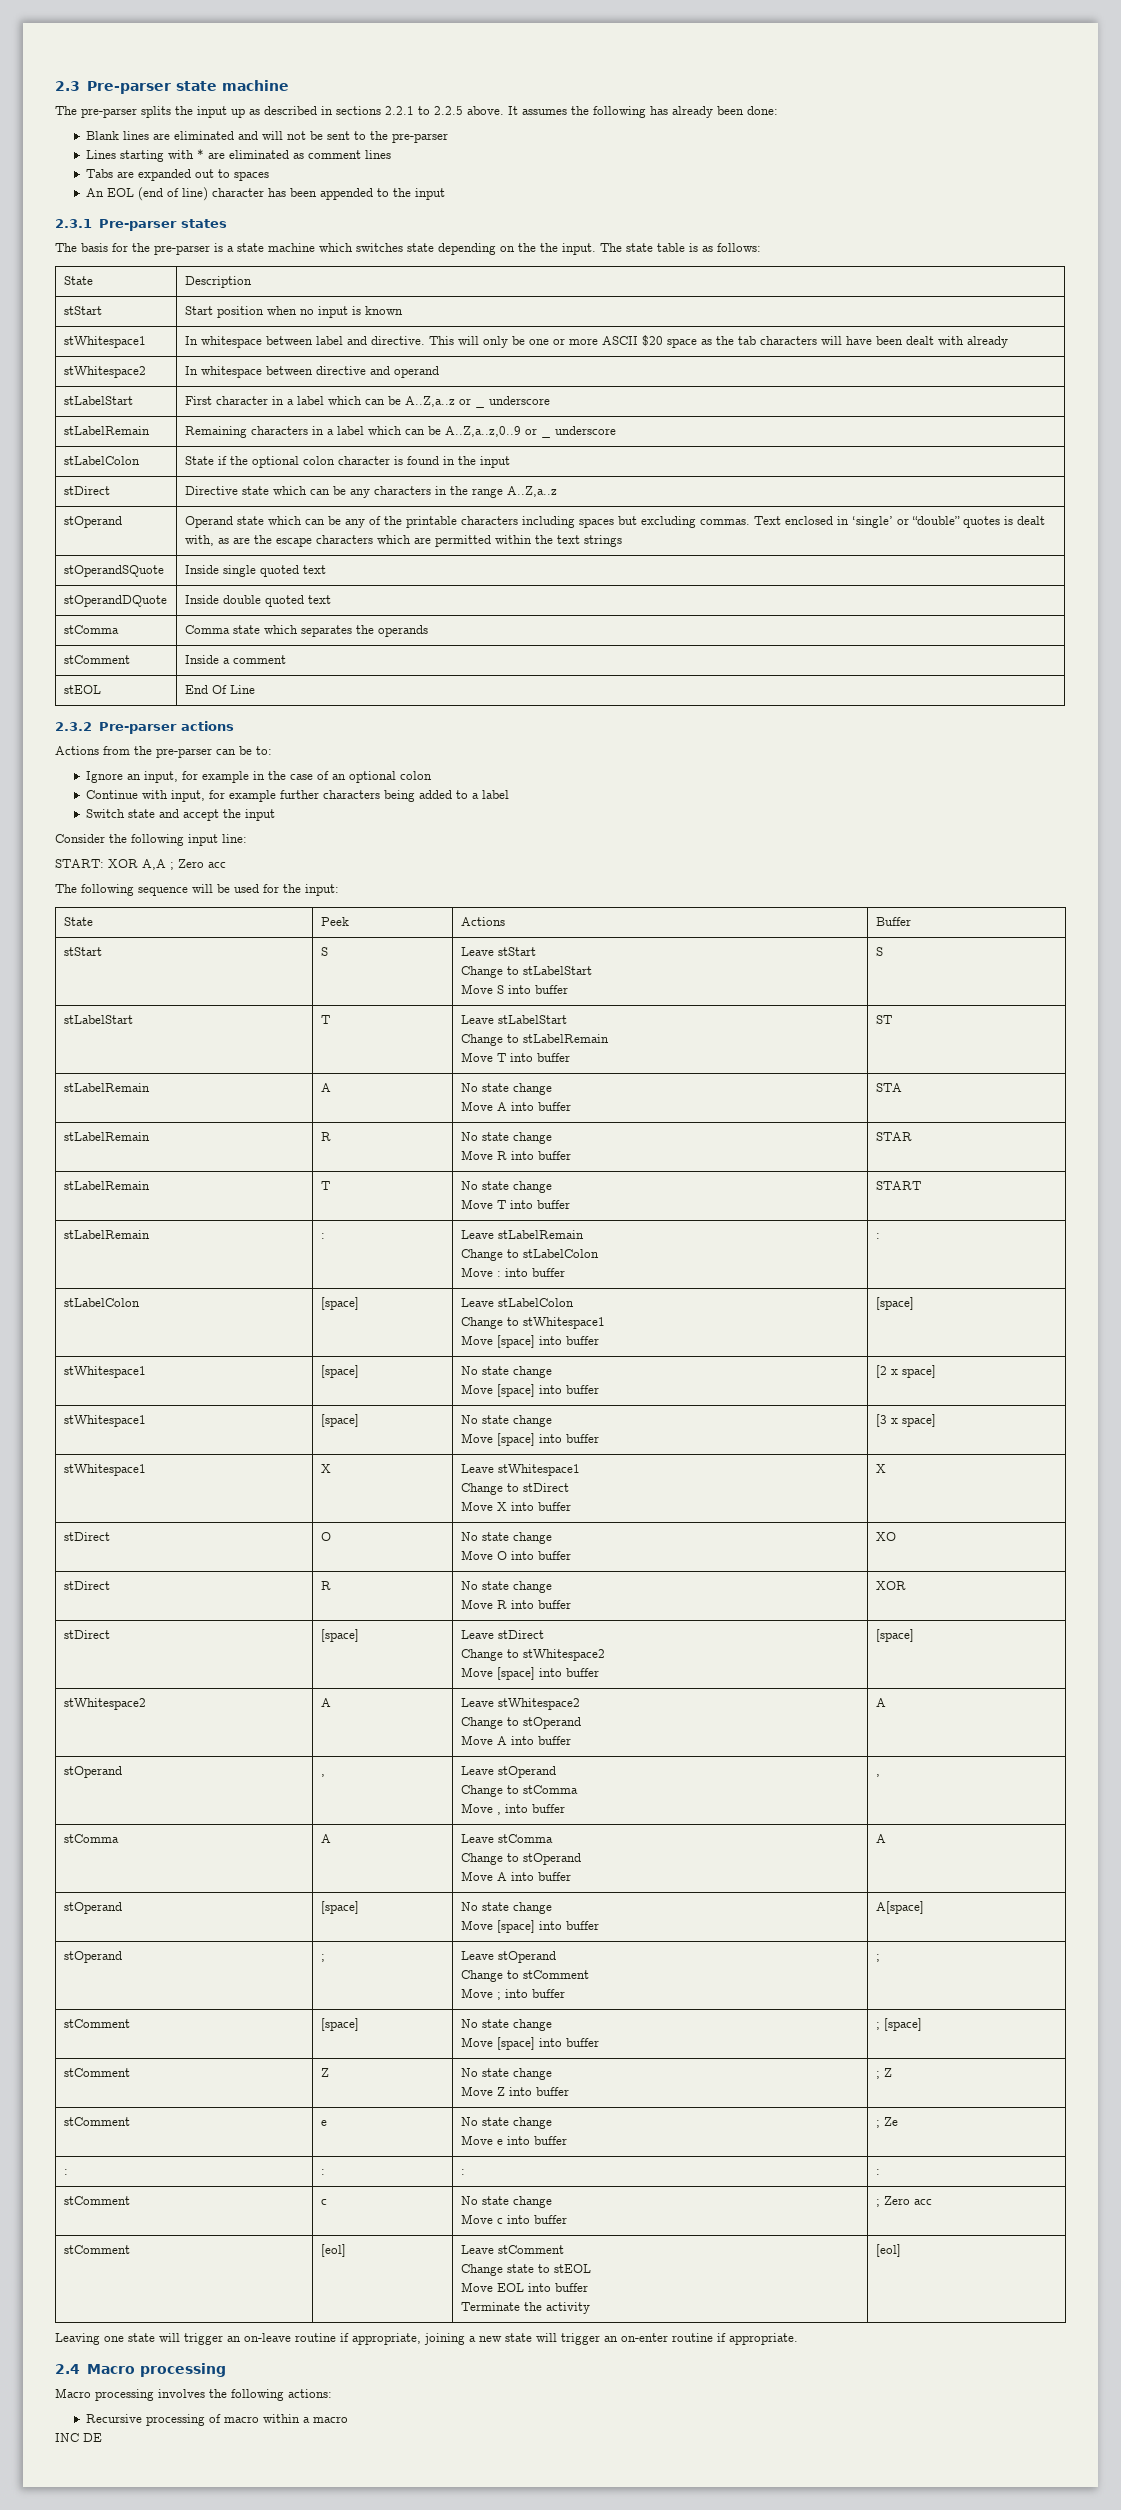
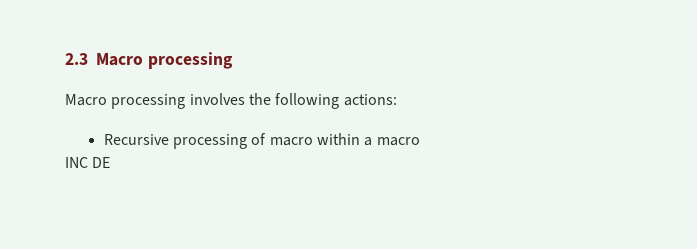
[86,80,289,94] [55,106,778,118] [85,131,448,143] [85,149,391,162] [85,169,269,181] [85,187,445,201] [55,219,227,231] [55,243,761,255] [63,276,93,285] [184,276,252,288] [63,306,102,315] [184,306,403,318] [63,336,146,348] [184,335,1008,348] [63,366,146,378] [184,366,439,378] [63,396,133,405] [184,396,471,407] [474,405,485,408] [488,396,550,405] [63,426,150,435] [184,426,537,438] [540,435,551,438] [554,426,616,435] [63,456,140,465] [184,456,510,468] [63,486,110,495] [184,486,557,498] [63,516,122,528] [184,516,1045,528] [184,535,622,547] [63,565,164,577] [184,565,326,577] [63,595,167,607] [184,595,331,607] [63,625,119,634] [184,625,428,637] [63,655,130,664] [184,655,286,664] [63,685,101,694] [184,685,255,694] [55,721,234,734] [55,746,272,758] [85,771,432,783] [85,790,509,802] [85,809,275,821] [55,834,247,846] [55,859,226,870] [55,884,339,896] [63,917,93,926] [320,917,349,926] [460,917,505,926] [875,917,911,926] [63,947,102,956] [320,947,328,956] [460,947,536,956] [460,966,592,978] [460,984,568,994] [875,947,883,956] [63,1015,133,1024] [320,1015,330,1024] [460,1015,567,1024] [460,1034,609,1046] [460,1052,570,1062] [875,1015,892,1024] [63,1083,150,1092] [320,1083,331,1092] [460,1083,552,1095] [460,1101,571,1111] [875,1083,902,1092] [63,1132,150,1141] [320,1132,331,1141] [460,1132,552,1144] [460,1150,571,1160] [875,1132,912,1141] [63,1181,150,1190] [320,1181,330,1190] [460,1181,552,1193] [460,1199,570,1209] [875,1181,921,1190] [63,1230,150,1239] [320,1233,325,1239] [460,1230,584,1239] [460,1249,599,1261] [460,1267,565,1277] [875,1233,880,1239] [63,1298,140,1307] [320,1297,359,1310] [460,1298,574,1307] [460,1317,605,1329] [460,1335,599,1348] [875,1297,914,1310] [63,1366,146,1378] [320,1365,359,1378] [460,1366,552,1378] [460,1384,599,1397] [875,1365,936,1378] [63,1415,146,1427] [320,1414,359,1427] [460,1415,552,1427] [460,1433,599,1446] [875,1414,936,1427] [63,1464,146,1476] [320,1464,331,1473] [460,1464,580,1476] [460,1483,569,1495] [460,1501,571,1511] [875,1464,886,1473] [63,1532,110,1541] [320,1532,331,1541] [460,1532,552,1544] [460,1550,571,1560] [875,1532,896,1541] [63,1581,110,1590] [320,1581,331,1590] [460,1581,552,1593] [460,1599,571,1609] [875,1581,906,1590] [63,1630,110,1639] [320,1629,359,1642] [460,1630,544,1639] [460,1649,605,1661] [460,1667,599,1680] [875,1629,914,1642] [63,1698,146,1710] [320,1698,331,1707] [460,1698,580,1710] [460,1717,581,1729] [460,1735,571,1745] [875,1698,886,1707] [63,1766,122,1778] [320,1774,325,1777] [460,1766,556,1778] [460,1785,578,1797] [460,1803,565,1815] [875,1774,880,1777] [63,1834,119,1843] [320,1834,331,1843] [460,1834,553,1843] [460,1853,581,1865] [460,1871,571,1881] [875,1834,886,1843] [63,1902,122,1914] [320,1901,359,1914] [460,1902,552,1914] [460,1920,599,1933] [875,1901,924,1914] [63,1951,122,1963] [320,1954,325,1962] [460,1951,556,1963] [460,1970,589,1982] [460,1988,565,2000] [875,1954,880,1962] [63,2019,130,2028] [320,2018,359,2031] [460,2019,552,2031] [460,2037,599,2050] [875,2018,922,2031] [63,2068,130,2077] [320,2068,329,2077] [460,2068,552,2080] [460,2086,569,2096] [875,2068,892,2079] [63,2117,130,2126] [320,2120,327,2126] [460,2117,552,2129] [460,2135,567,2145] [875,2117,898,2128] [63,2169,68,2175] [320,2169,325,2175] [460,2169,465,2175] [875,2169,880,2175] [63,2196,130,2205] [320,2199,327,2205] [460,2196,552,2208] [460,2214,567,2224] [875,2196,932,2207] [63,2245,130,2254] [320,2244,346,2257] [460,2245,564,2254] [460,2264,591,2276] [460,2282,588,2292] [460,2302,590,2314] [875,2244,901,2257] [55,2333,798,2345] [55,2364,80,2374] Pre-parser state machine // The pre-parser splits the input up as described in sections 2.2.1 to 2.2.5 above. It assumes the following has already been done: // Blank lines are eliminated and will not be sent to the pre-parser // Lines starting with * are eliminated as comment lines // Tabs are expanded out to spaces // An EOL (end of line) character has been appended to the input // 2.3.1 Pre-parser states // The basis for the pre-parser is a state machine which switches state depending on the the input. The state table is as follows: // State | Description // stStart | Start position when no input is known // stWhitespace1 | In whitespace between label and directive. This will only be one or more ASCII $20 space as the tab characters will have been dealt with already // stWhitespace2 | In whitespace between directive and operand // stLabelStart | First character in a label which can be A..Z,a..z or _ underscore // stLabelRemain | Remaining characters in a label which can be A..Z,a..z,0..9 or _ underscore // stLabelColon | State if the optional colon character is found in the input // stDirect | Directive state which can be any characters in the range A..Z,a..z // stOperand | Operand state which can be any of the printable characters including spaces but excluding commas. Text enclosed in ‘single’ or “double” quotes is dealt with, as are the escape characters which are permitted within the text strings // stOperandSQuote | Inside single quoted text // stOperandDQuote | Inside double quoted text // stComma | Comma state which separates the operands // stComment | Inside a comment // stEOL | End Of Line // 2.3.2 Pre-parser actions // Actions from the pre-parser can be to: // Ignore an input, for example in the case of an optional colon // Continue with input, for example further characters being added to a label // Switch state and accept the input // Consider the following input line: // START: XOR A,A ; Zero acc // The following sequence will be used for the input: // State | Peek | Actions | Buffer // stStart | S | Leave stStart // Change to stLabelStart // Move S into buffer | S // stLabelStart | T | Leave stLabelStart // Change to stLabelRemain // Move T into buffer | ST // stLabelRemain | A | No state change // Move A into buffer | STA // stLabelRemain | R | No state change // Move R into buffer | STAR // stLabelRemain | T | No state change // Move T into buffer | START // stLabelRemain | : | Leave stLabelRemain // Change to stLabelColon // Move : into buffer | : // stLabelColon | [space] | Leave stLabelColon // Change to stWhitespace1 // Move [space] into buffer | [space] // stWhitespace1 | [space] | No state change // Move [space] into buffer | [2 x space] // stWhitespace1 | [space] | No state change // Move [space] into buffer | [3 x space] // stWhitespace1 | X | Leave stWhitespace1 // Change to stDirect // Move X into buffer | X // stDirect | O | No state change // Move O into buffer | XO // stDirect | R | No state change // Move R into buffer | XOR // stDirect | [space] | Leave stDirect // Change to stWhitespace2 // Move [space] into buffer | [space] // stWhitespace2 | A | Leave stWhitespace2 // Change to stOperand // Move A into buffer | A // stOperand | , | Leave stOperand // Change to stComma // Move , into buffer | , // stComma | A | Leave stComma // Change to stOperand // Move A into buffer | A // stOperand | [space] | No state change // Move [space] into buffer | A[space] // stOperand | ; | Leave stOperand // Change to stComment // Move ; into buffer | ; // stComment | [space] | No state change // Move [space] into buffer | ; [space] // stComment | Z | No state change // Move Z into buffer | ; Z // stComment | e | No state change // Move e into buffer | ; Ze // : | : | : | : // stComment | c | No state change // Move c into buffer | ; Zero acc // stComment | [eol] | Leave stComment // Change state to stEOL // Move EOL into buffer // Terminate the activity | [eol] // Leaving one state will trigger an on-leave routine if appropriate, joining a new state will trigger an on-enter routine if appropriate. // 2.4 -> (88, 59) none

